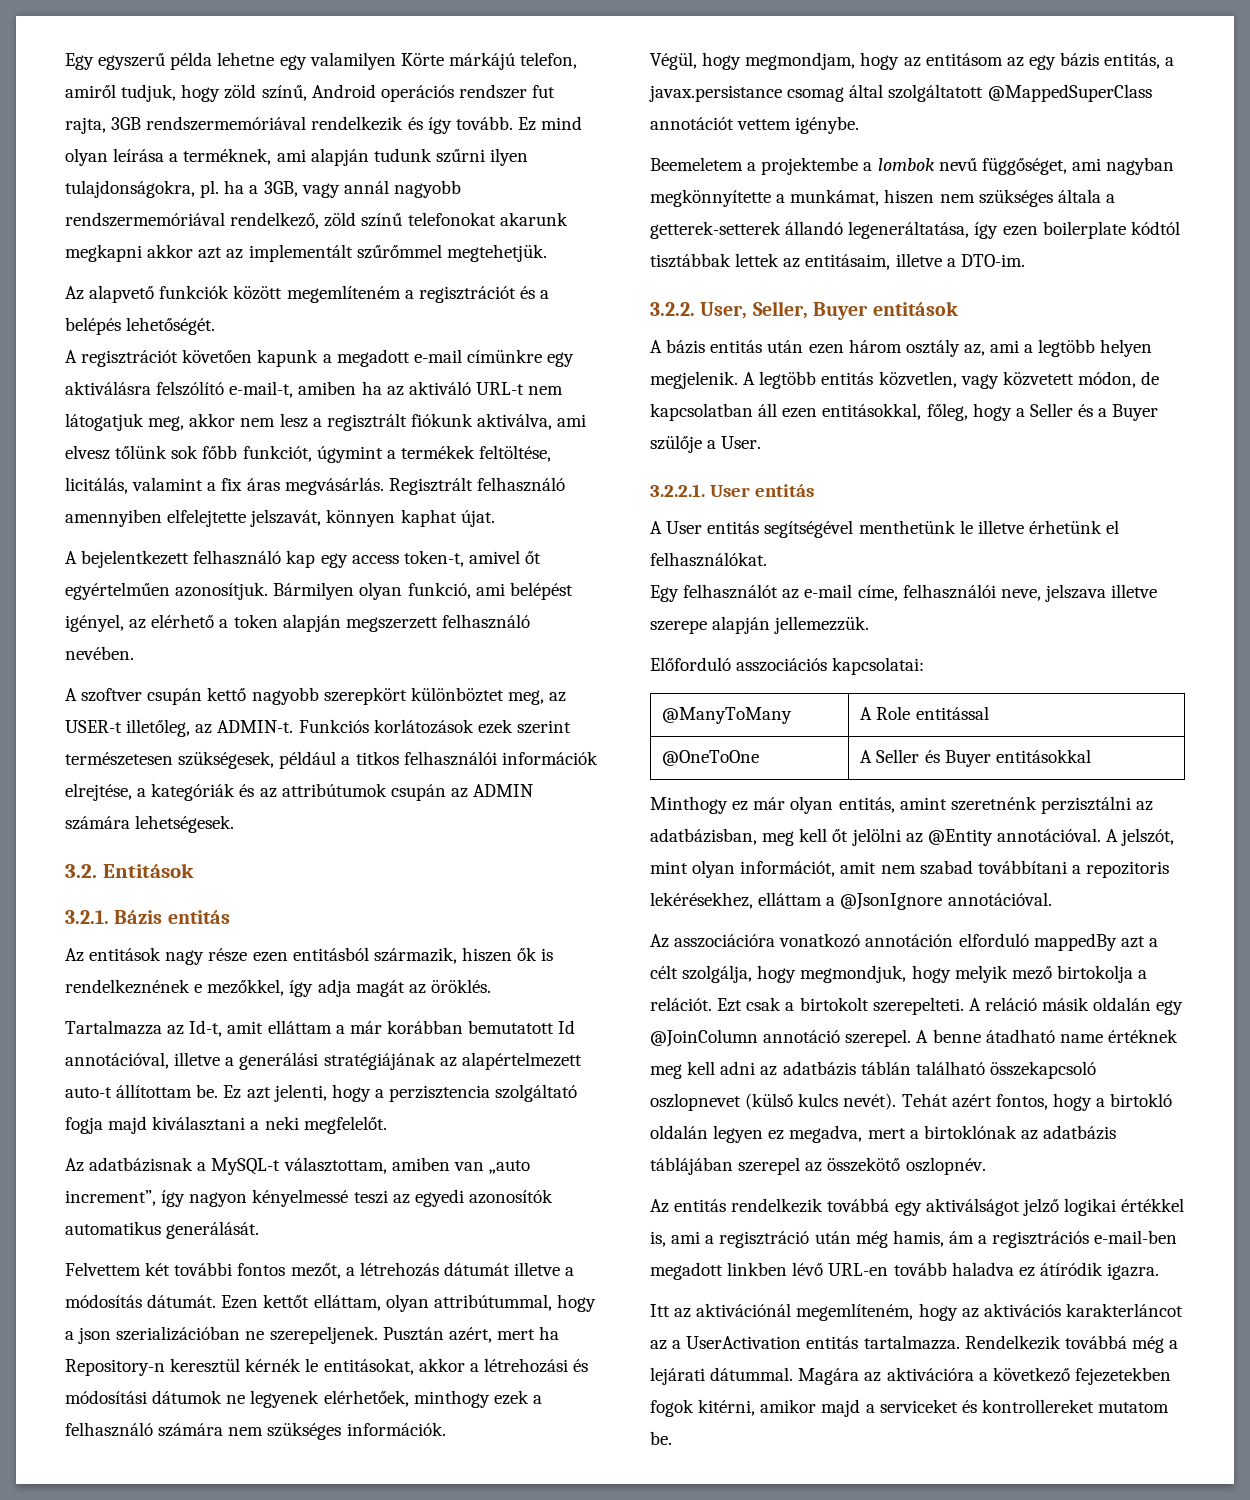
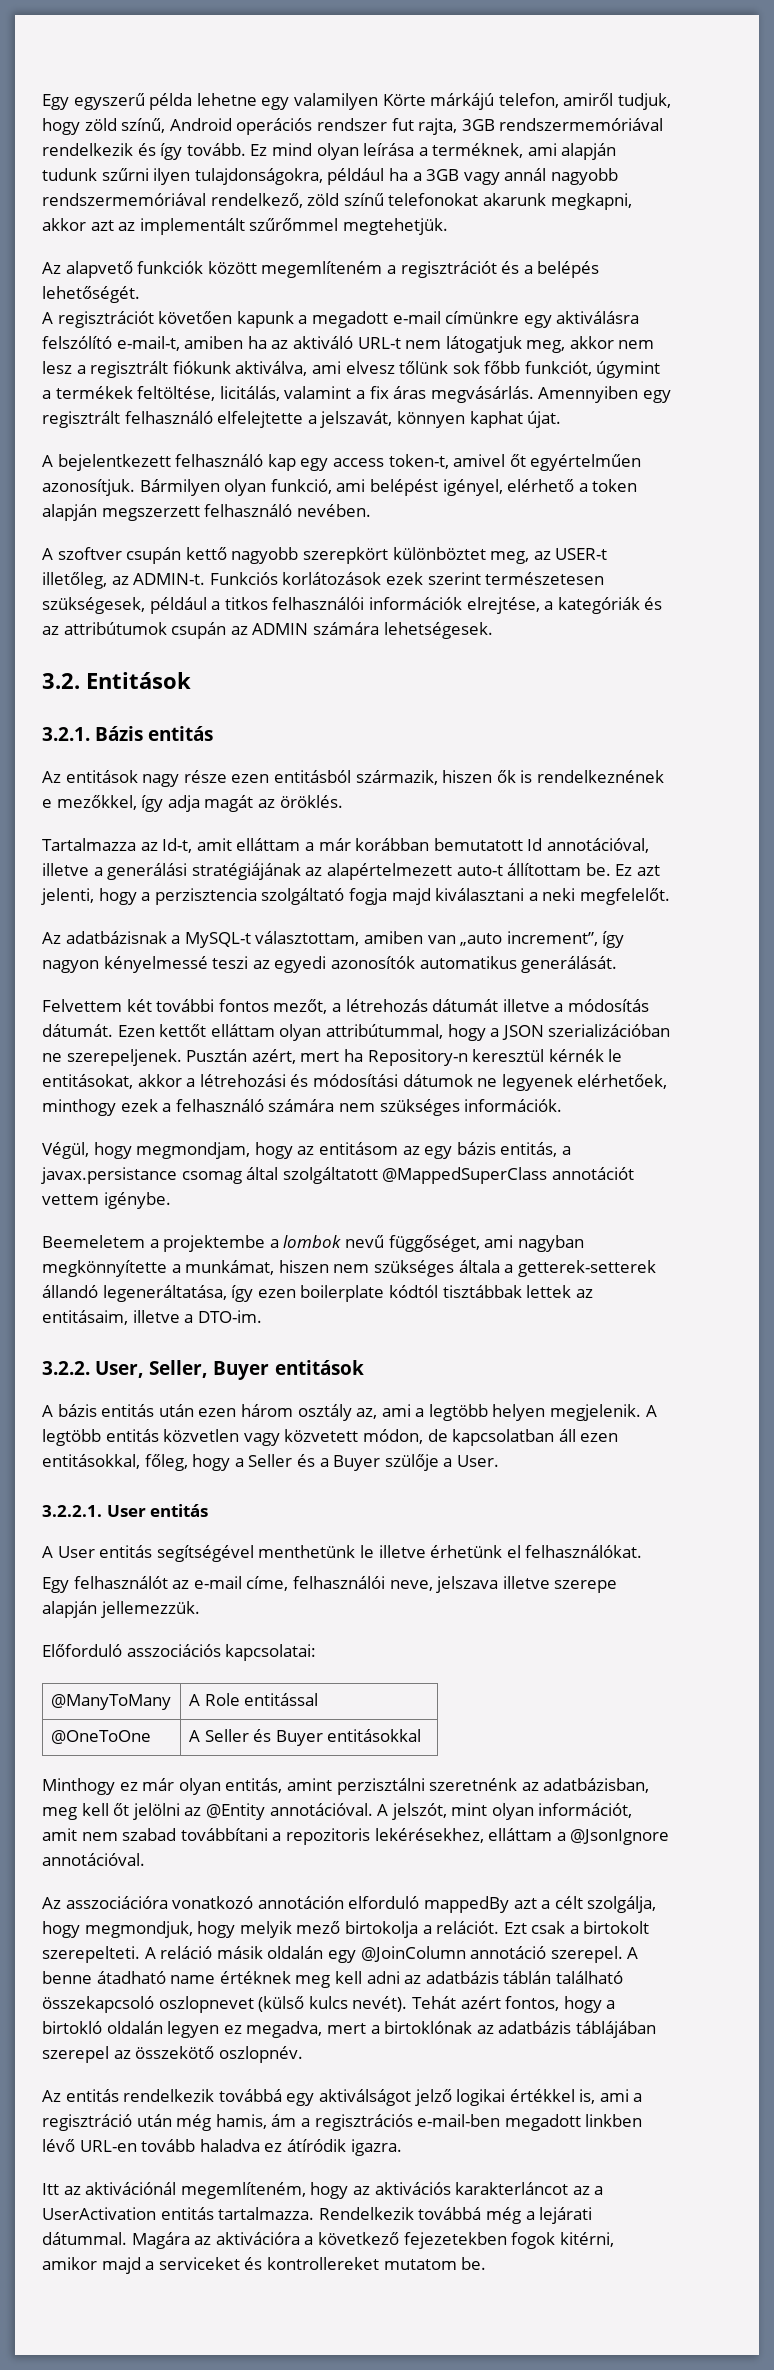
[200,180,220,198] pl. -> [327,168,385,185] például
[263,181,298,197] 3GB, -> [426,169,460,181] 3GB
[65,244,142,262] megkapni -> [550,193,632,210] megkapni,
[388,477,565,495] [65,509,247,527] Regisztrált felhasználó amennyiben elfelejtette -> [538,386,671,403] [42,411,317,428] Amennyiben egy regisztrált felhasználó elfelejtette a
[129,619,147,629] az -> (503, 487) none
[313,1294,381,1311] elláttam, -> [210,1024,275,1037] elláttam
[78,1327,112,1344] json -> [501,1025,544,1040] JSON
[878,371,957,388] közvetlen, -> [163,1429,240,1442] közvetlen
[950,796,1131,814] szeretnénk perzisztálni -> [336,1778,518,1795] perzisztálni szeretnénk

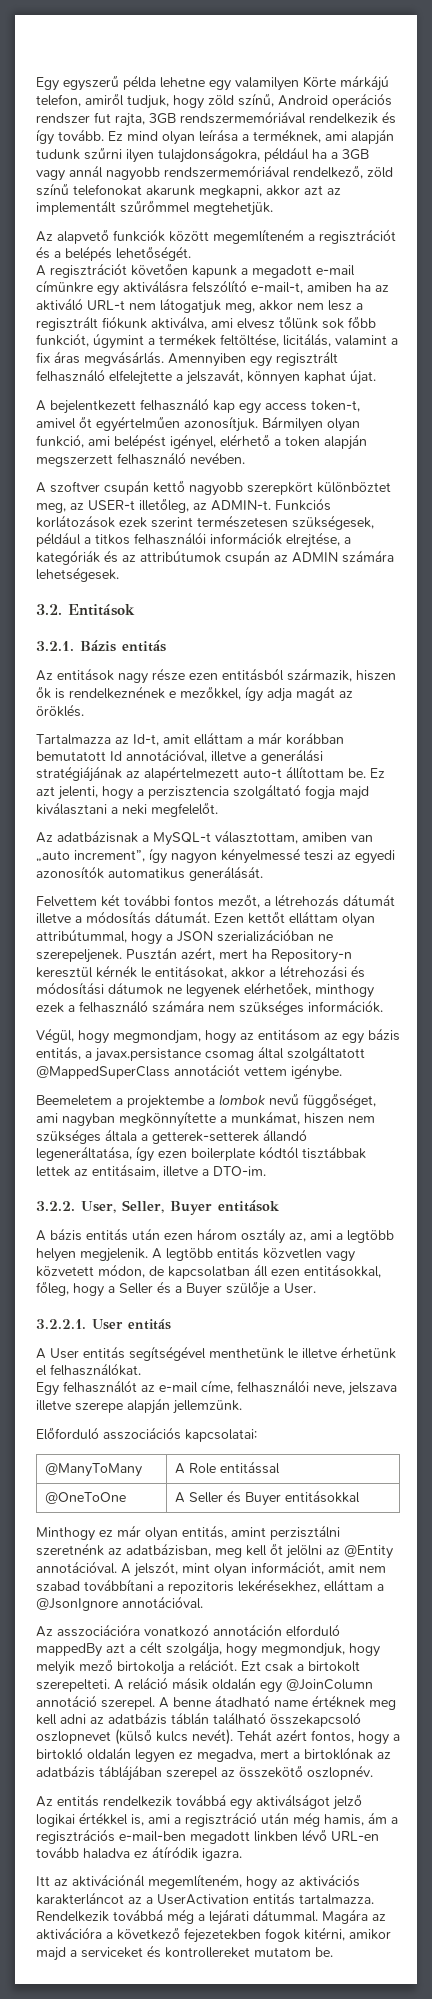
[100,1601,200,1618] jellemezzük. -> [173,1400,242,1414] jellemzünk.

